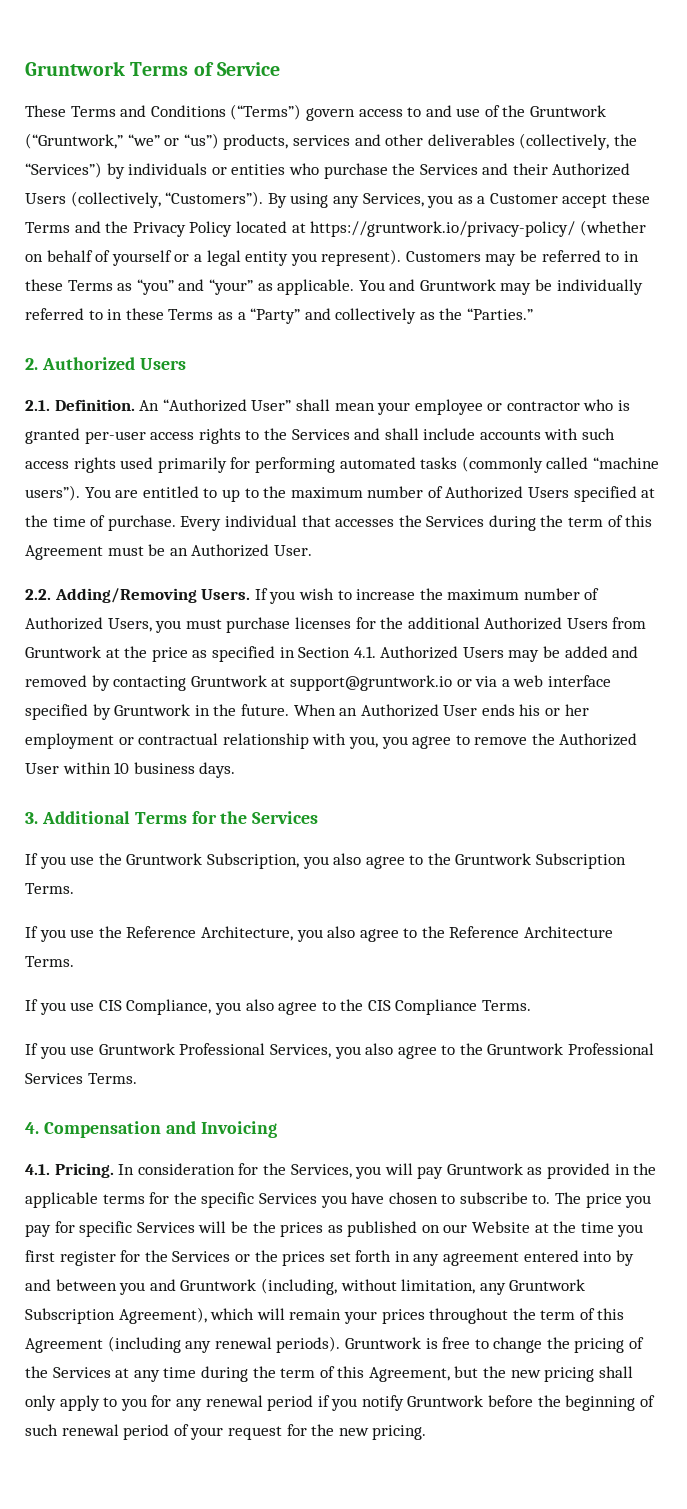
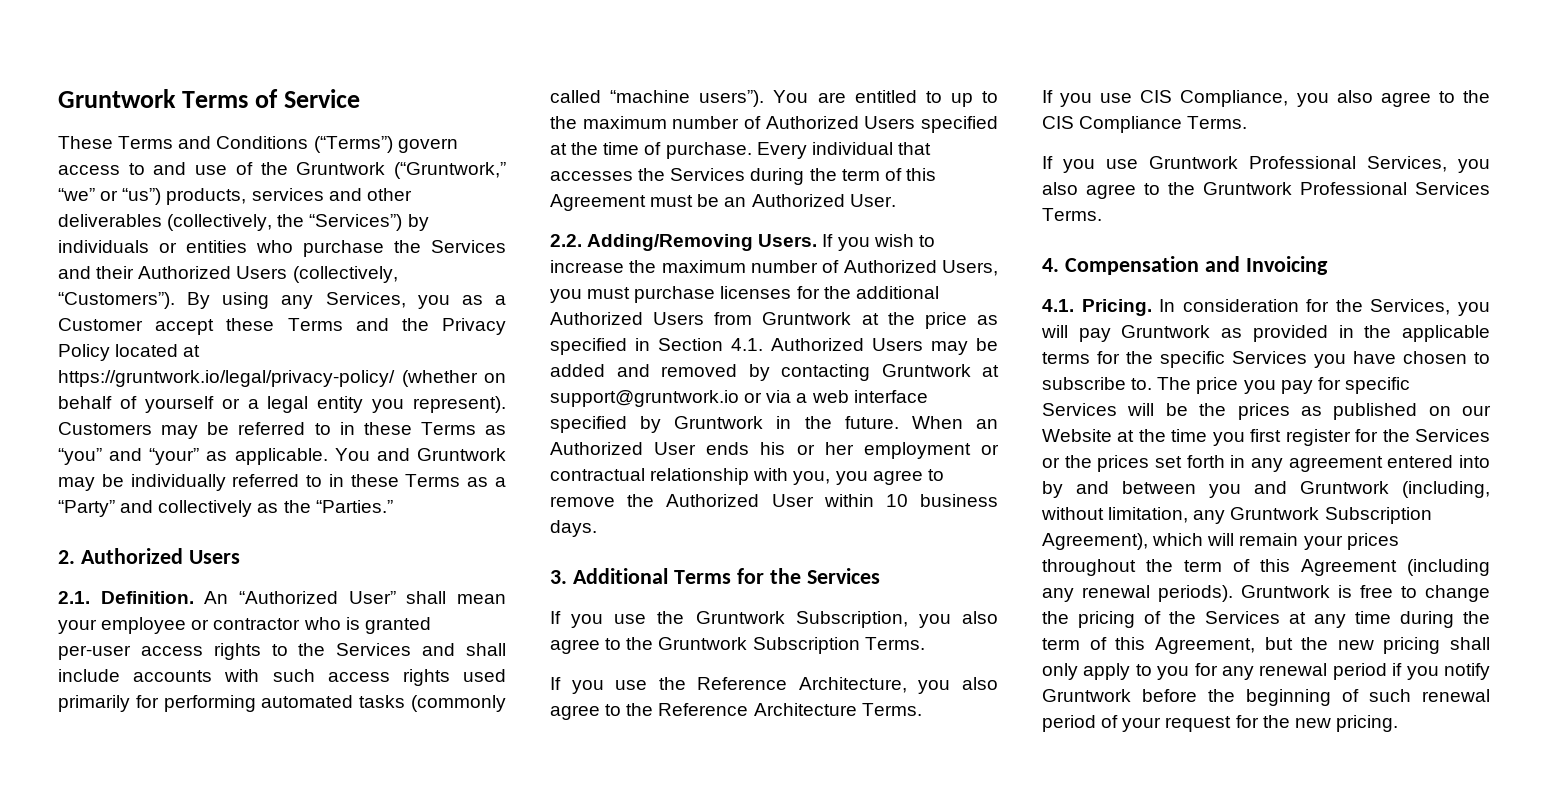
[310,221,576,237] https://gruntwork.io/privacy-policy/ -> [58,370,395,387] https://gruntwork.io/legal/privacy-policy/

